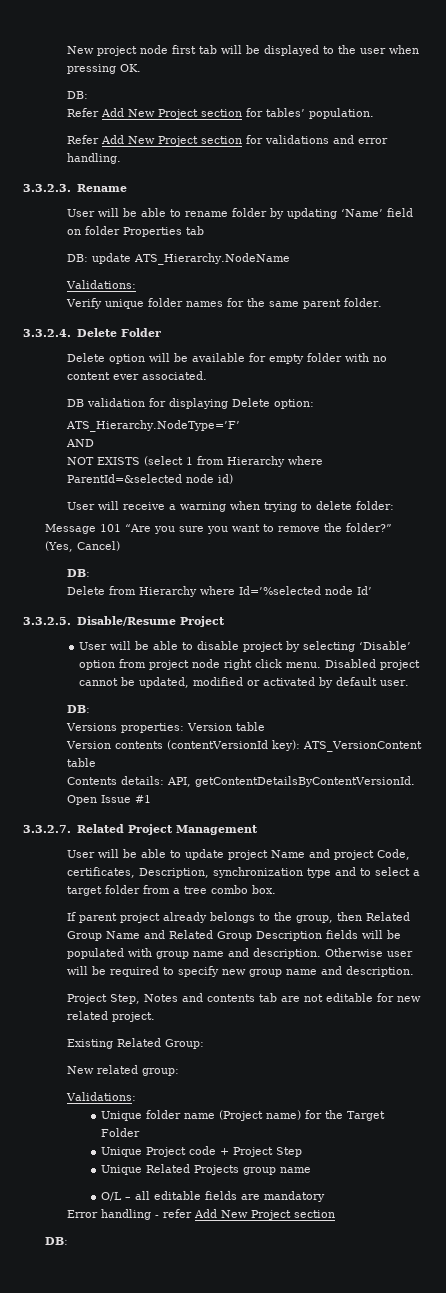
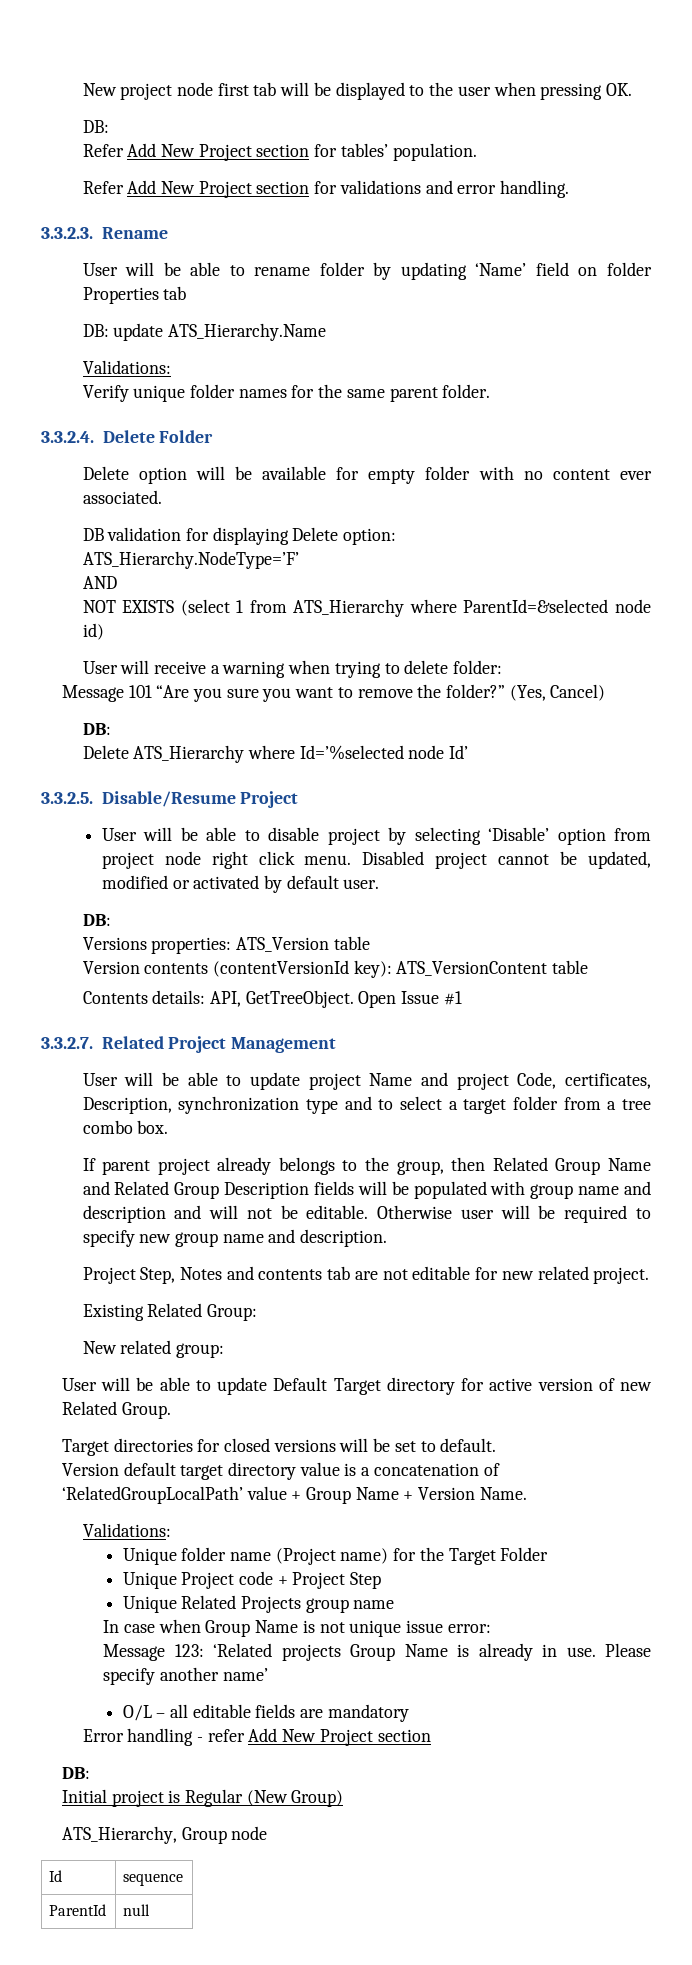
[133,253,290,265] ATS_Hierarchy.NodeName -> [167,323,326,341] ATS_Hierarchy.Name
[226,456,285,467] Hierarchy -> [293,599,405,617] ATS_Hierarchy
[108,586,197,597] from Hierarchy -> [133,745,245,763] ATS_Hierarchy
[186,723,232,731] Version -> [235,937,329,952] ATS_Version
[194,776,415,787] getContentDetailsByContentVersionId. -> [245,990,354,1008] GetTreeObject.
[252,948,321,959] description. -> [82,1205,369,1223] description and will not be editable.
(179, 1072) none -> [61,1377,652,1395] [61,1401,171,1419] [61,1438,497,1456] [61,1462,500,1480] [61,1486,527,1504] // User will be able to update Default Target directory for active version of new Related Group. // Target directories for closed versions will be set to default. // Version default target directory value is a concatenation of ‘RelatedGroupLocalPath’ value + Group Name + Version Name.
(311, 1170) none -> [103,1619,491,1637] [103,1643,651,1661] [103,1667,268,1685] // In case when Group Name is not unique issue error: // Message 123: ‘Related projects Group Name is already in use. Please specify another name’
(68, 1241) none -> [61,1789,344,1807] [61,1826,268,1844] [49,1870,63,1882] [123,1873,184,1886] [49,1904,107,1916] [123,1904,151,1916] // Initial project is Regular (New Group) // ATS_Hierarchy, Group node // Id | sequence // ParentId | null

